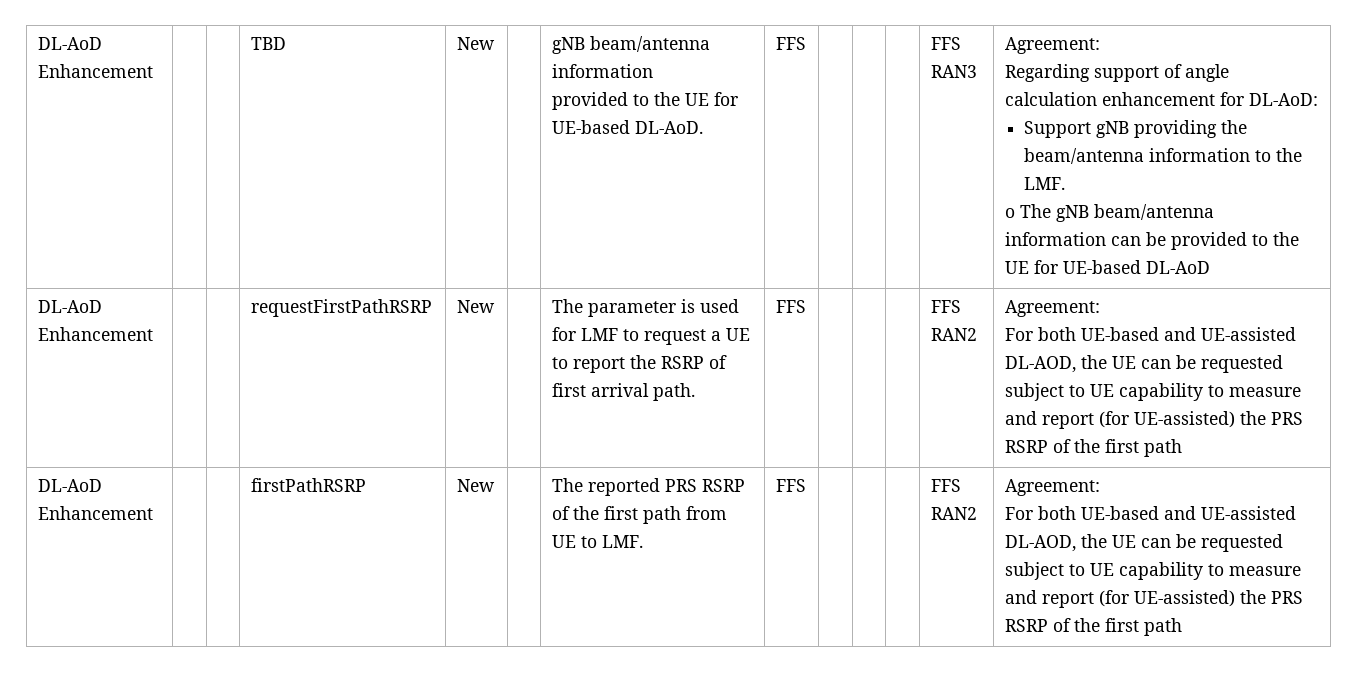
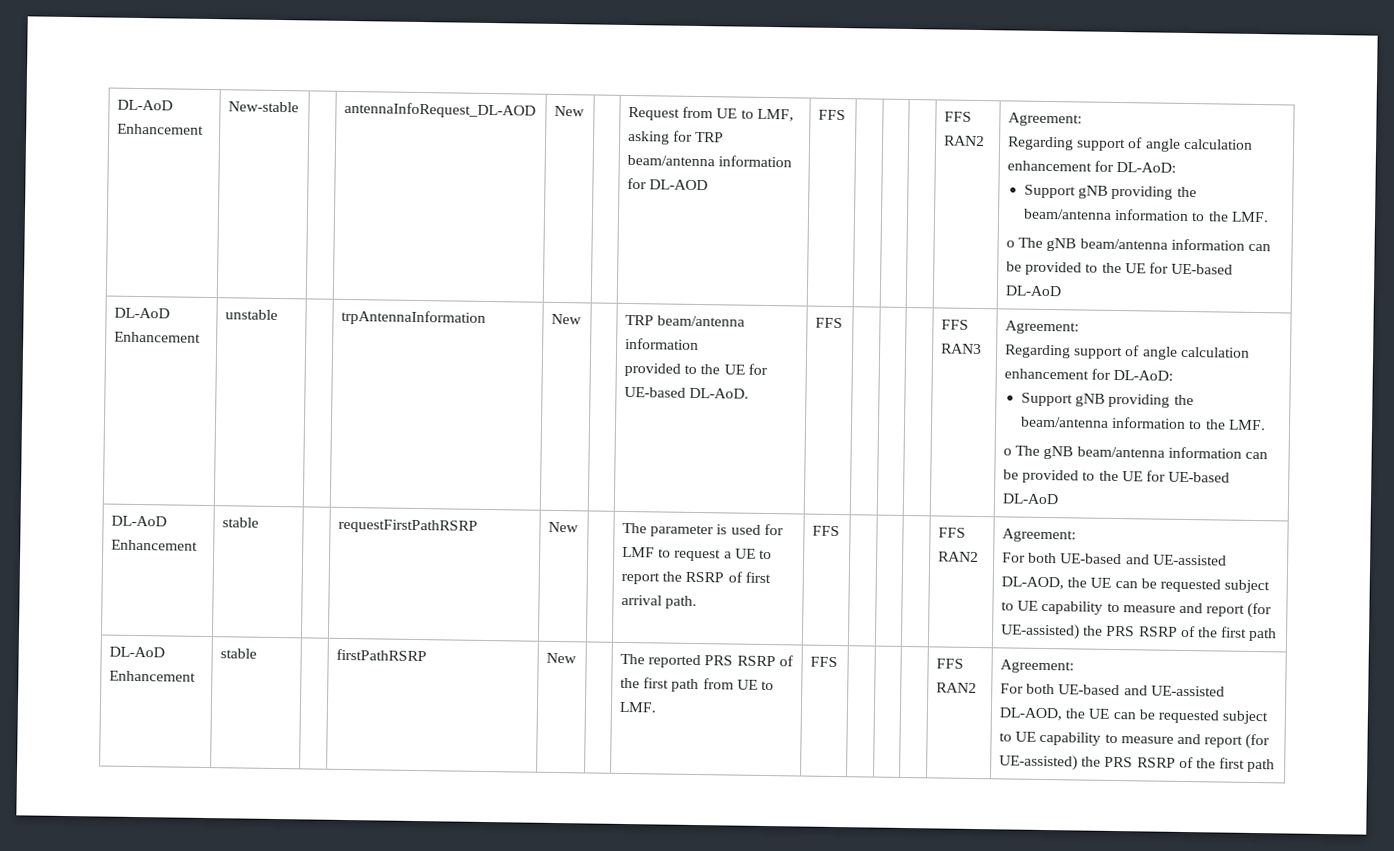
[37,37,102,50] [37,64,153,78] [250,37,286,50] [456,37,495,50] [551,37,585,54] DL-AoD Enhancement | | | TBD | New | | gNB -> [116,99,173,111] [116,123,204,135] [227,101,299,113] [343,101,536,119] [553,105,585,117] [627,106,794,122] [627,130,725,145] [626,154,793,168] [626,177,709,191] [817,109,846,121] [943,111,972,122] [943,135,985,147] [1007,112,1082,127] [1006,136,1253,152] [1006,160,1177,173] [1024,184,1197,200] [1023,208,1269,223] [1005,237,1271,252] [1005,261,1234,276] [1004,285,1062,297] [113,307,170,319] [113,331,201,343] [224,309,278,320] [340,309,486,326] [550,313,582,325] [624,314,654,326] DL-AoD Enhancement | New-stable | | antennaInfoRequest_DL-AOD | New | | Request from UE to LMF, asking for TRP beam/antenna information for DL-AOD | FFS | | | | FFS RAN2 | Agreement: // Regarding support of angle calculation enhancement for DL-AoD: // Support gNB providing the beam/antenna information to the LMF. // o The gNB beam/antenna information can be provided to the UE for UE-based DL-AoD // DL-AoD Enhancement | unstable | | trpAntennaInformation | New | | TRP
(153, 334) none -> [221,517,259,528] stable
(153, 513) none -> [219,648,257,659] stable

